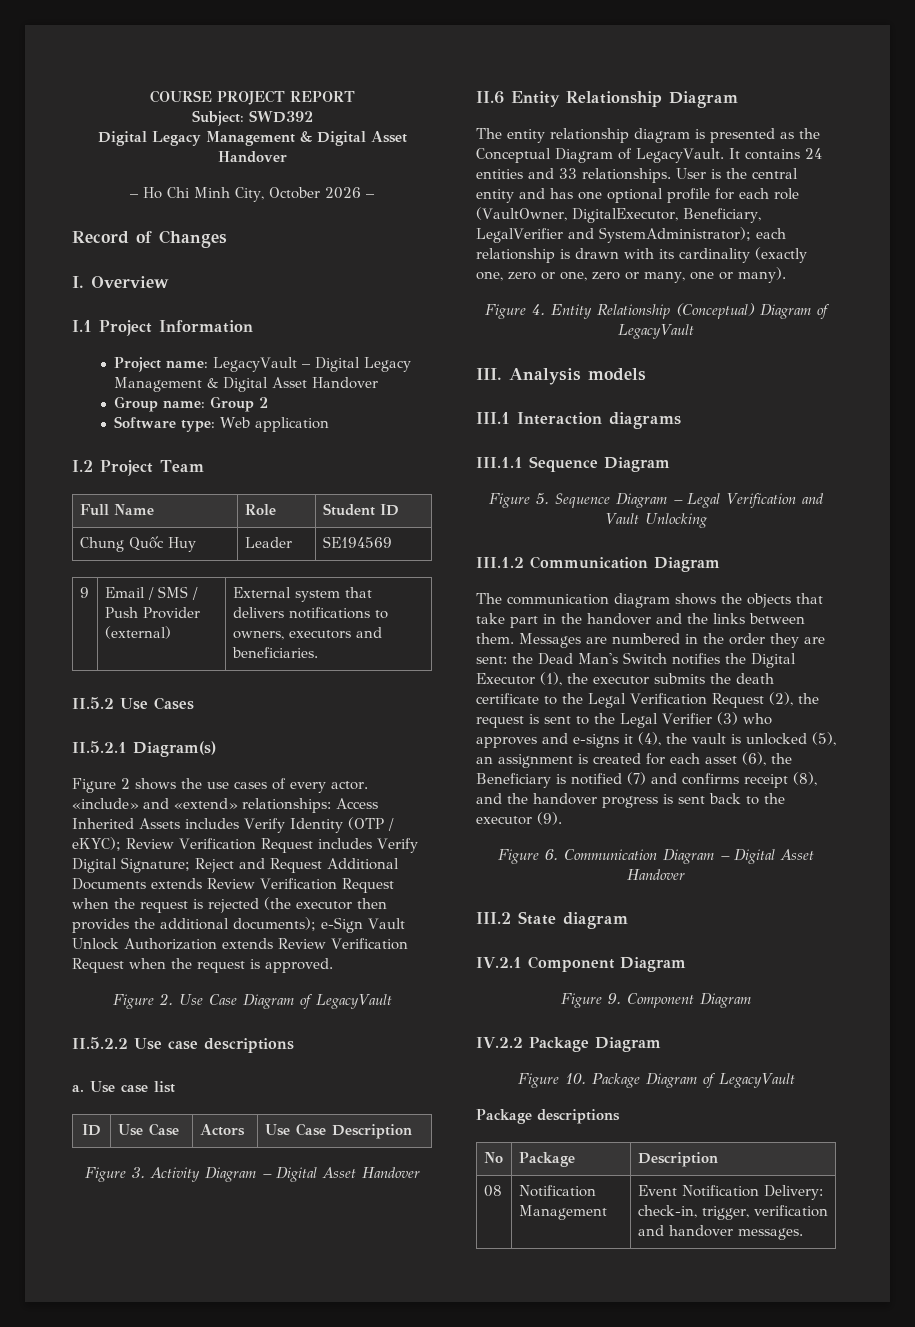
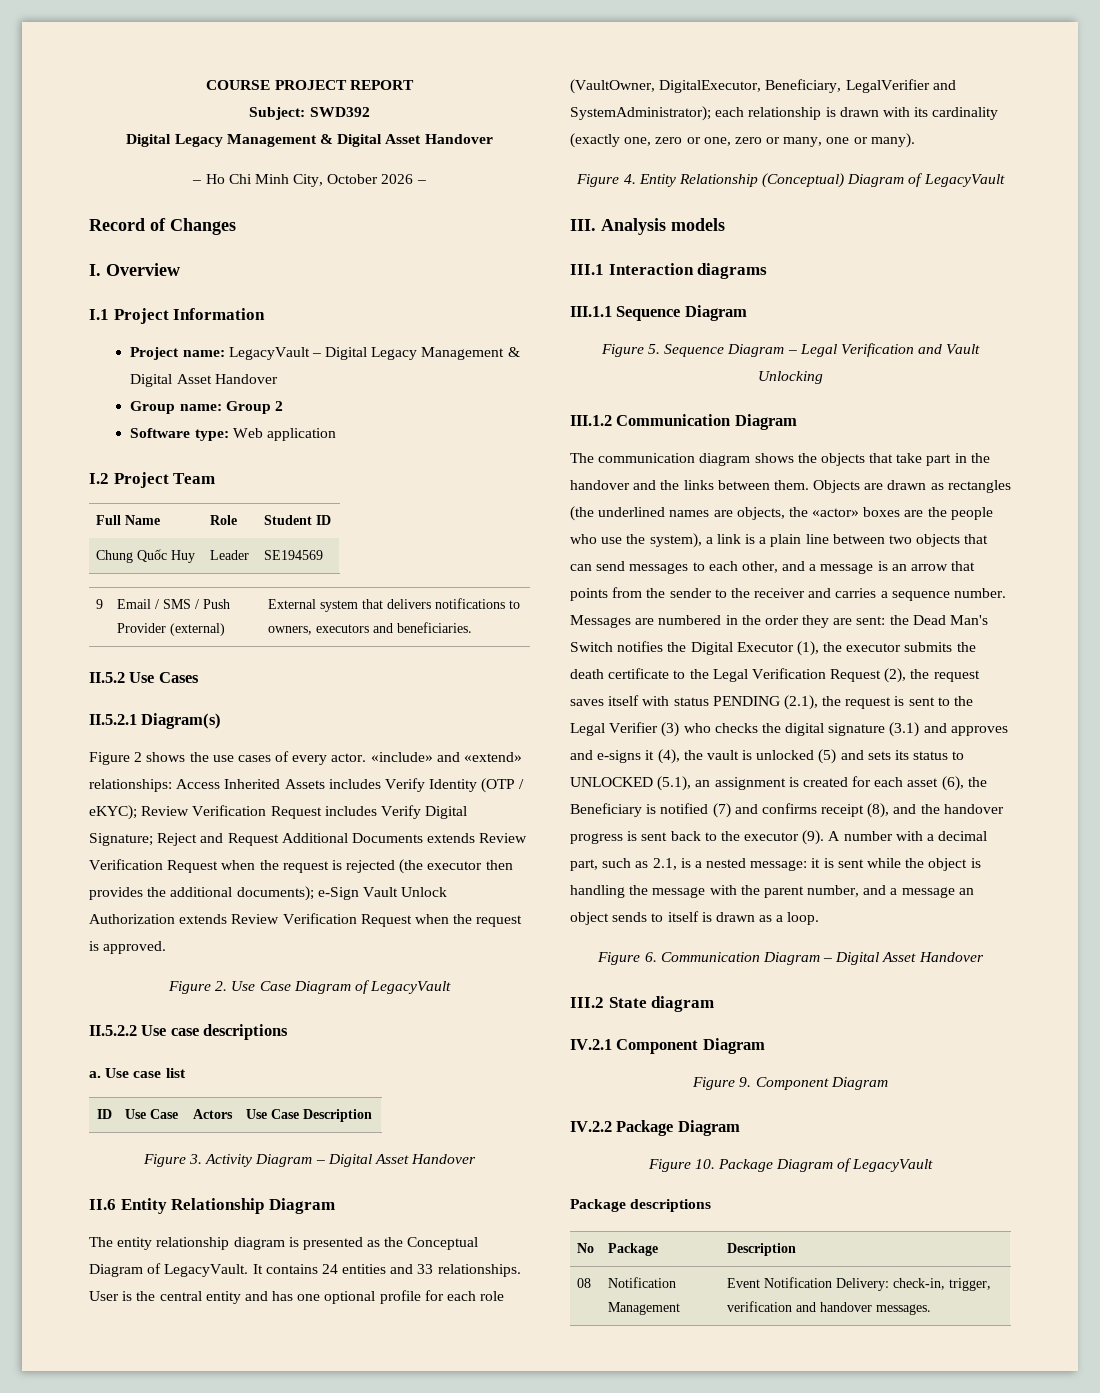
(514, 638) none -> [813,480,1011,493] [570,506,993,521] [570,533,989,548] [570,561,976,574] [570,587,1007,601] Objects are drawn as rectangles (the underlined names are objects, the «actor» boxes are the people who use the system), a link is a plain line between two objects that can send messages to each other, and a message is an arrow that points from the sender to the receiver and carries a sequence number.
(524, 722) none -> [570,695,892,710] saves itself with status PENDING (2.1), the request
(772, 719) none -> [714,722,947,737] checks the digital signature (3.1) and
[812,732,836,746] (5), -> [818,749,965,764] [570,776,692,791] (5) and sets its status to UNLOCKED (5.1),
(562, 818) none -> [828,831,988,841] [570,858,981,871] [570,885,974,898] [570,911,820,925] A number with a decimal part, such as 2.1, is a nested message: it is sent while the object is handling the message with the parent number, and a message an object sends to itself is drawn as a loop.

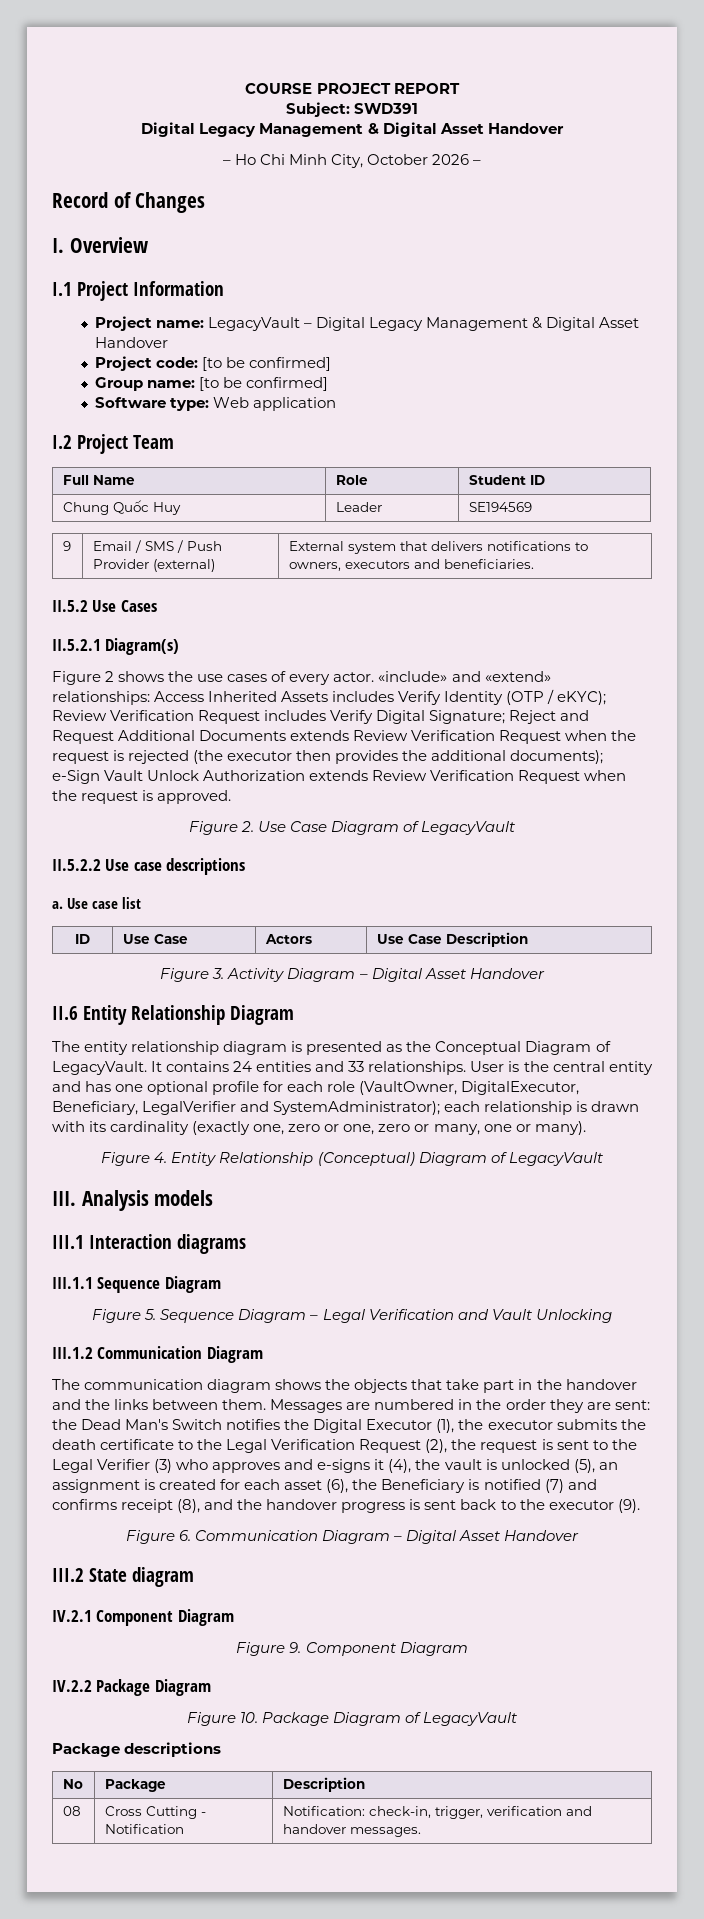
[309,107,370,117] SWD392 -> [354,103,419,114] SWD391
(278, 379) none -> [95,356,332,371] // Project code: [to be confirmed]
[225,401,283,414] Group 2 -> [199,377,329,391] [to be confirmed]
[813,480,1011,493] [570,506,993,521] [570,533,989,548] [570,561,976,574] [570,587,1007,601] Objects are drawn as rectangles (the underlined names are objects, the «actor» boxes are the people who use the system), a link is a plain line between two objects that can send messages to each other, and a message is an arrow that points from the sender to the receiver and carries a sequence number. -> (267, 1404) none
[570,695,892,710] saves itself with status PENDING (2.1), the request -> (538, 1446) none
[714,722,947,737] checks the digital signature (3.1) and -> (209, 1464) none
[818,749,965,764] [570,776,692,791] (5) and sets its status to UNLOCKED (5.1), -> [573,1459,595,1473] (5),
[828,831,988,841] [570,858,981,871] [570,885,974,898] [570,911,820,925] A number with a decimal part, such as 2.1, is a nested message: it is sent while the object is handling the message with the parent number, and a message an object sends to itself is drawn as a loop. -> (640, 1506) none
[607,1277,676,1288] [607,1302,680,1315] [726,1277,889,1291] Notification Management | Event Notification Delivery: -> [104,1806,206,1819] [104,1824,184,1834] [282,1806,365,1816] Cross Cutting - Notification | Notification:

